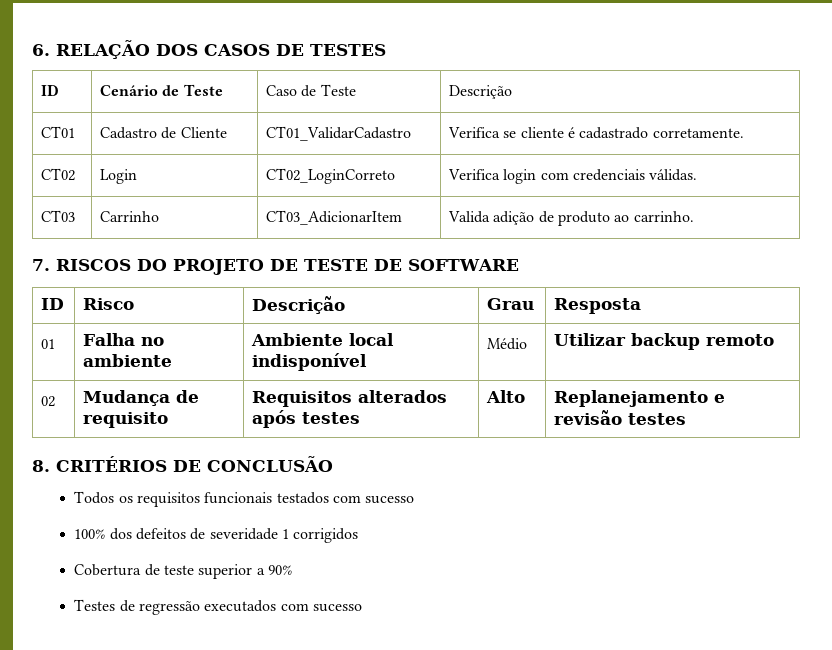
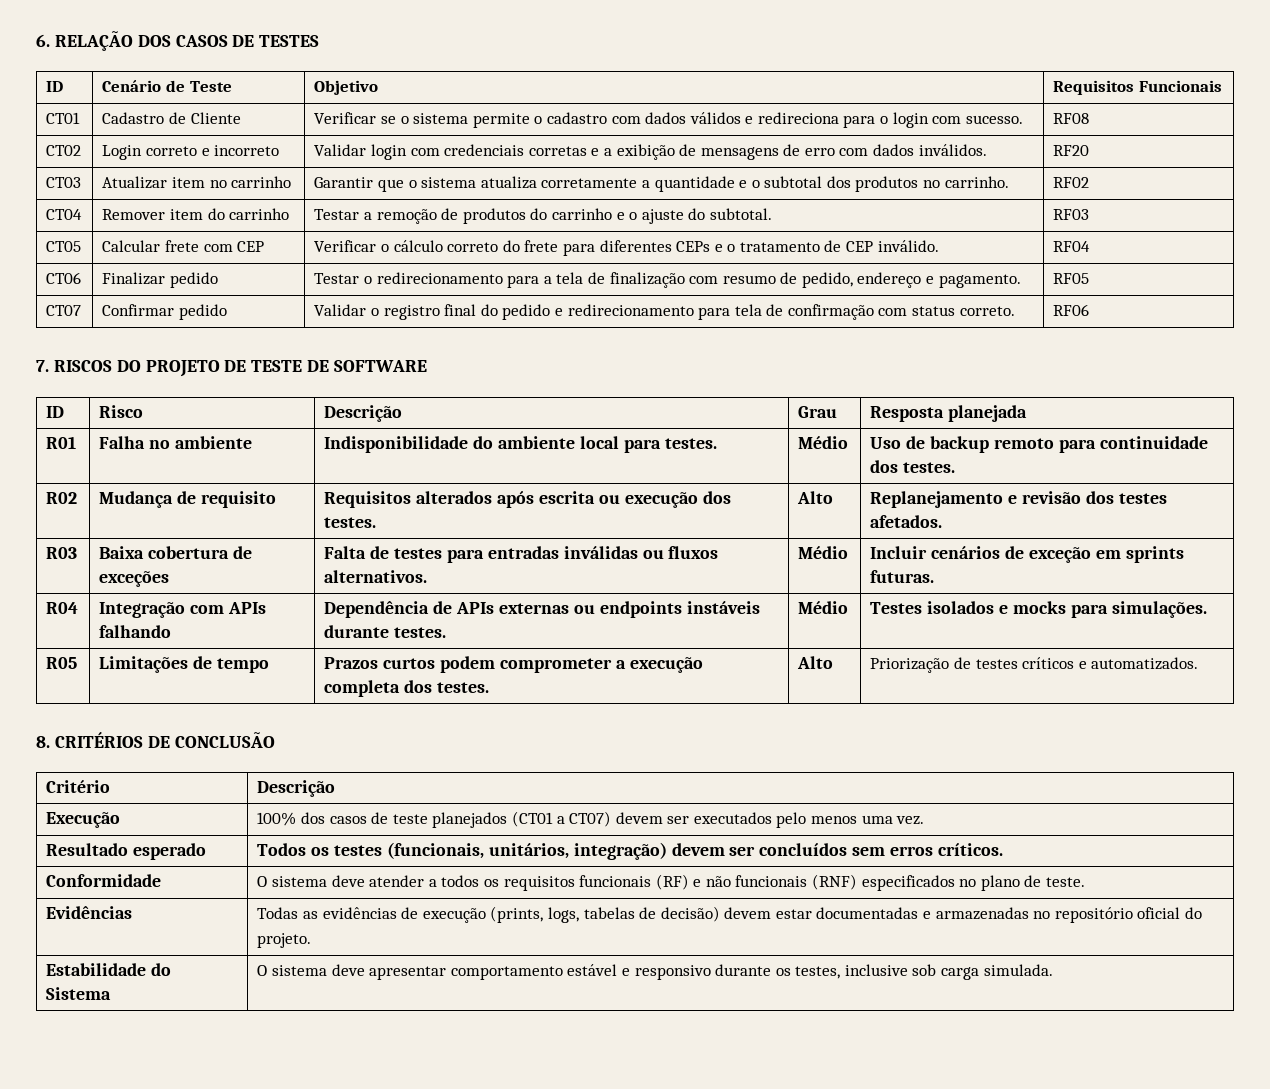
[266,84,356,97] [449,85,513,99] Caso de Teste | Descrição -> [314,80,379,95] [1053,80,1222,95] Objetivo | Requisitos Funcionais
[266,126,412,141] [448,127,744,139] [41,168,76,181] [100,169,138,184] [266,168,396,184] [448,169,698,184] [41,210,76,222] [100,211,160,222] [266,210,403,225] [448,211,694,226] CT01_ValidarCadastro | Verifica se cliente é cadastrado corretamente. // CT02 | Login | CT02_LoginCorreto | Verifica login com credenciais válidas. // CT03 | Carrinho | CT03_AdicionarItem | Valida adição de produto ao carrinho. -> [314,112,1023,128] [1053,113,1090,124] [46,145,82,156] [102,145,280,160] [314,144,987,160] [1053,145,1090,156] [46,177,82,188] [102,176,292,189] [314,176,1009,192] [1053,177,1090,188] [46,209,83,220] [102,208,290,220] [314,208,772,224] [1053,209,1090,220] [46,241,82,252] [102,240,265,252] [314,240,939,256] [1053,241,1091,252] [46,272,82,284] [102,272,218,288] [314,272,1021,288] [1053,273,1090,284] [46,305,82,316] [102,304,227,320] [314,304,1015,320] [1053,304,1090,316] Verificar se o sistema permite o cadastro com dados válidos e redireciona para o login com sucesso. | RF08 // CT02 | Login correto e incorreto | Validar login com credenciais corretas e a exibição de mensagens de erro com dados inválidos. | RF20 // CT03 | Atualizar item no carrinho | Garantir que o sistema atualiza corretamente a quantidade e o subtotal dos produtos no carrinho. | RF02 // CT04 | Remover item do carrinho | Testar a remoção de produtos do carrinho e o ajuste do subtotal. | RF03 // CT05 | Calcular frete com CEP | Verificar o cálculo correto do frete para diferentes CEPs e o tratamento de CEP inválido. | RF04 // CT06 | Finalizar pedido | Testar o redirecionamento para a tela de finalização com resumo de pedido, endereço e pagamento. | RF05 // CT07 | Confirmar pedido | Validar o registro final do pedido e redirecionamento para tela de confirmação com status correto. | RF06
[41,339,56,349] // 01 -> [948,405,1028,422] [46,436,77,449] planejada // R01
[251,333,395,346] [252,353,368,371] [487,338,528,350] [554,333,627,346] Ambiente local indisponível | Médio | Utilizar -> [324,436,717,453] [798,436,849,449] [870,436,926,449] Indisponibilidade do ambiente local para testes. | Médio | Uso de
[41,396,56,407] // 02 -> [1058,436,1208,453] [870,460,956,473] [46,492,78,504] para continuidade dos testes. // R02
[302,412,361,424] testes -> [538,491,731,508] [324,517,377,528] escrita ou execução dos testes.
[628,413,687,425] [32,456,333,472] [74,491,415,507] [74,528,359,543] [74,564,292,579] [74,599,362,615] testes // 8. CRITÉRIOS DE CONCLUSÃO // Todos os requisitos funcionais testados com sucesso // 100% dos defeitos de severidade 1 corrigidos // Cobertura de teste superior a 90% // Testes de regressão executados com sucesso -> [1085,491,1167,504] [870,515,943,528] [46,547,78,559] [99,546,253,559] [99,571,170,587] [324,546,719,563] [324,570,428,583] [798,546,849,559] [870,546,1184,563] [870,570,935,583] [46,602,79,614] [99,602,267,618] [99,625,172,638] [324,601,760,618] [324,625,447,638] [798,601,849,614] [870,601,1207,618] [46,657,78,669] [99,656,270,673] [324,656,703,673] [324,680,490,697] [797,656,834,669] [870,657,1199,673] [36,732,275,748] [46,780,111,793] [257,780,336,797] [46,812,121,828] [257,811,925,828] [46,843,207,860] [257,842,1003,860] [46,874,162,887] [257,874,1086,891] [46,906,133,919] [257,906,1203,923] [257,933,312,948] [46,963,172,976] [46,987,112,1000] [257,964,1053,980] dos testes afetados. // R03 | Baixa cobertura de exceções | Falta de testes para entradas inválidas ou fluxos alternativos. | Médio | Incluir cenários de exceção em sprints futuras. // R04 | Integração com APIs falhando | Dependência de APIs externas ou endpoints instáveis durante testes. | Médio | Testes isolados e mocks para simulações. // R05 | Limitações de tempo | Prazos curtos podem comprometer a execução completa dos testes. | Alto | Priorização de testes críticos e automatizados. // 8. CRITÉRIOS DE CONCLUSÃO // Critério | Descrição // Execução | 100% dos casos de teste planejados (CT01 a CT07) devem ser executados pelo menos uma vez. // Resultado esperado | Todos os testes (funcionais, unitários, integração) devem ser concluídos sem erros críticos. // Conformidade | O sistema deve atender a todos os requisitos funcionais (RF) e não funcionais (RNF) especificados no plano de teste. // Evidências | Todas as evidências de execução (prints, logs, tabelas de decisão) devem estar documentadas e armazenadas no repositório oficial do projeto. // Estabilidade do Sistema | O sistema deve apresentar comportamento estável e responsivo durante os testes, inclusive sob carga simulada.

